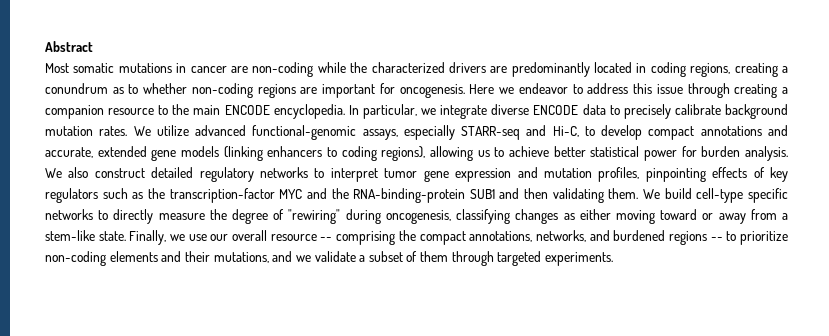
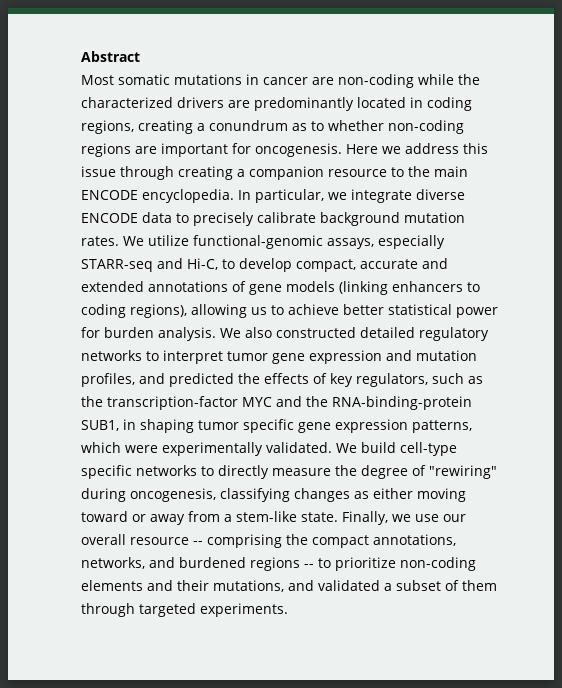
[518,83,583,94] endeavor to -> (401, 150) none
[195,125,247,136] advanced -> (189, 240) none
[648,125,788,140] [45,146,147,158] compact annotations and accurate, extended -> [295,258,448,272] [81,281,246,292] compact, accurate and extended annotations of
[94,168,145,178] construct -> [276,327,356,338] constructed
[645,168,706,182] pinpointing -> [139,373,260,387] and predicted the
[45,188,98,203] regulators -> [356,373,428,387] regulators,
[469,188,639,203] SUB1 and then validating them. -> [81,419,472,433] [81,442,332,456] SUB1, in shaping tumor specific gene expression patterns, which were experimentally validated.
[295,251,356,262] we validate -> [318,580,380,591] validated

